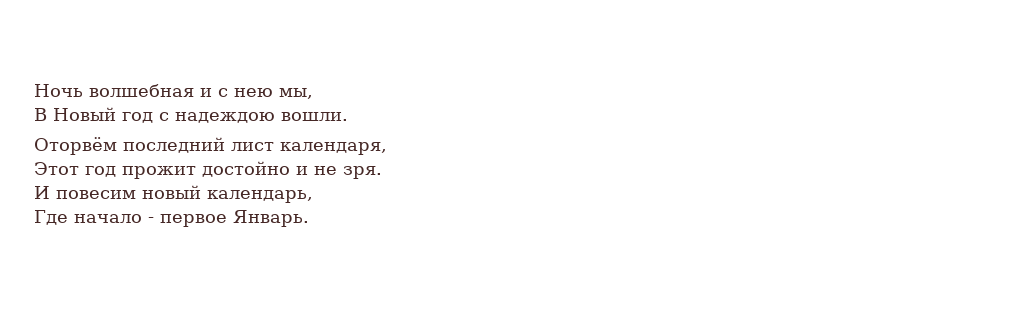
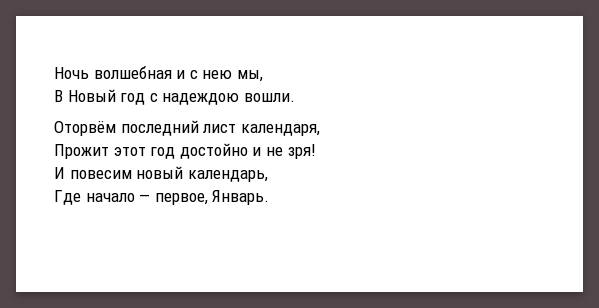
[34,162,196,179] Этот год прожит -> [54,144,176,159] Прожит этот год
[343,166,382,179] зря. -> [287,144,316,159] зря!
[148,214,227,227] - первое -> [139,193,208,205] — первое,

